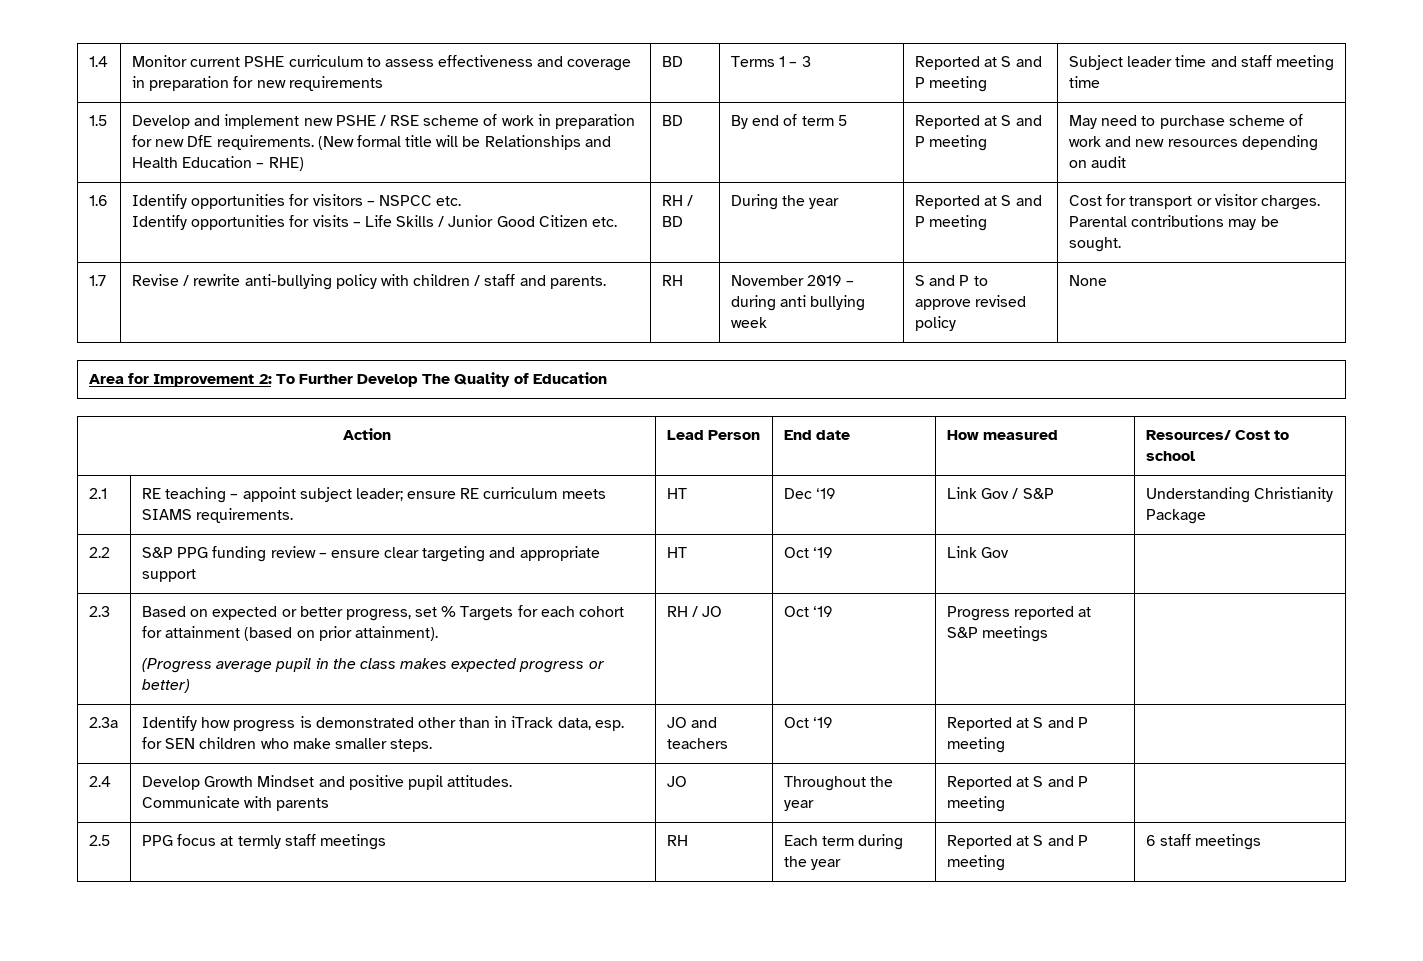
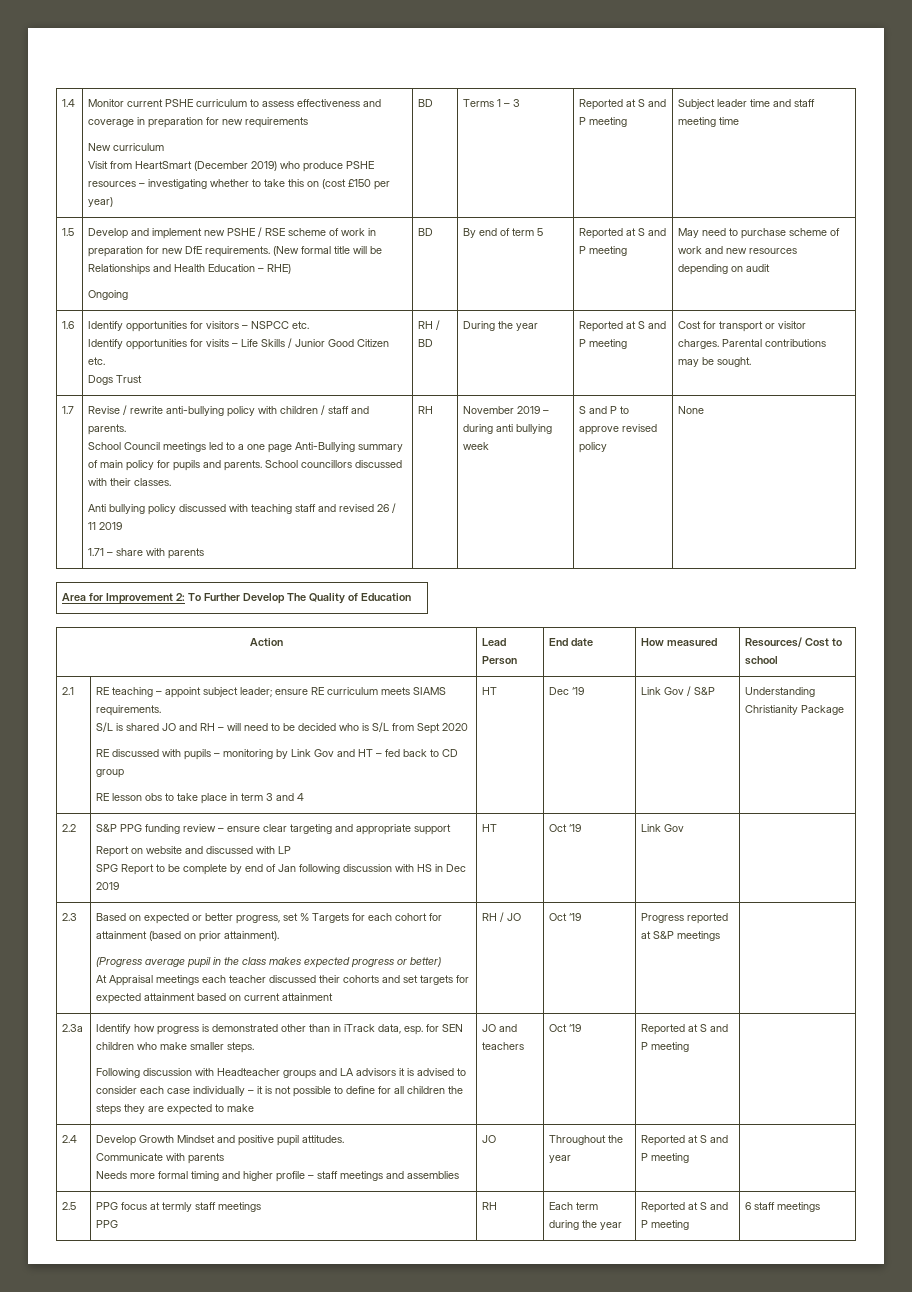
(383, 83) none -> [88,143,165,151] [88,161,375,172] [88,179,391,190] [88,197,114,207] // New curriculum // Visit from HeartSmart (December 2019) who produce PSHE resources – investigating whether to take this on (cost £150 per year)
(304, 164) none -> [88,290,129,300] // Ongoing
(617, 222) none -> [88,375,143,385] // Dogs Trust
(606, 282) none -> [88,442,404,453] [88,460,403,471] [88,478,172,486] [88,503,397,515] [88,522,123,530] [88,548,205,559] // School Council meetings led to a one page Anti-Bullying summary of main policy for pupils and parents. School councillors discussed with their classes. // Anti bullying policy discussed with teaching staff and revised 26 / 11 2019 // 1.71 – share with parents
(294, 515) none -> [96,722,469,734] [96,749,459,760] [96,769,125,778] [96,793,305,804] // S/L is shared JO and RH – will need to be decided who is S/L from Sept 2020 // RE discussed with pupils – monitoring by Link Gov and HT – fed back to CD group // RE lesson obs to take place in term 3 and 4
(196, 575) none -> [96,846,292,857] [96,864,467,875] [96,882,120,890] // Report on website and discussed with LP // SPG Report to be complete by end of Jan following discussion with HS in Dec 2019
(190, 686) none -> [96,975,470,986] [96,993,334,1004] // At Appraisal meetings each teacher discussed their cohorts and set targets for expected attainment based on current attainment
(433, 745) none -> [96,1068,467,1079] [96,1086,464,1097] [96,1104,255,1115] // Following discussion with Headteacher groups and LA advisors it is advised to consider each case individually – it is not possible to define for all children the steps they are expected to make
(330, 804) none -> [96,1171,460,1182] // Needs more formal timing and higher profile – staff meetings and assemblies
(386, 842) none -> [96,1220,119,1228] // PPG

